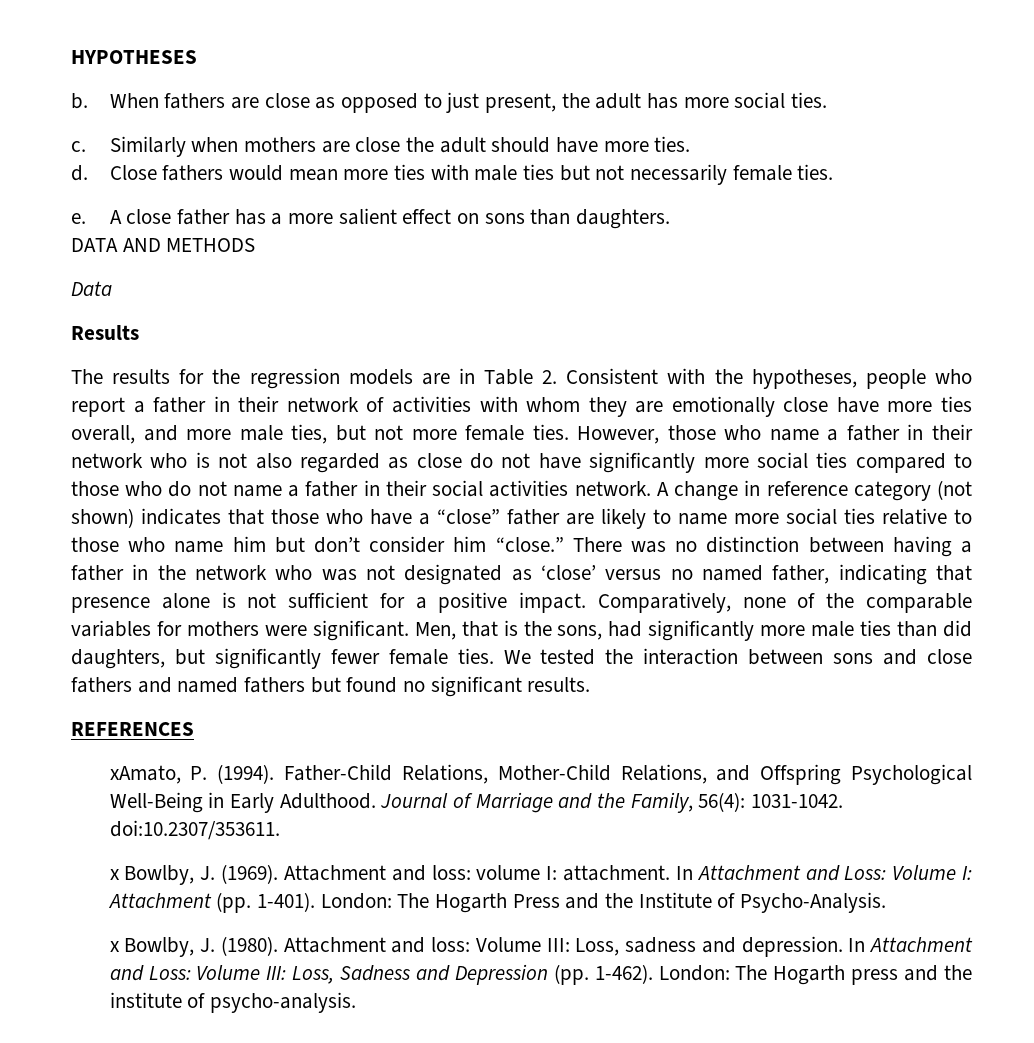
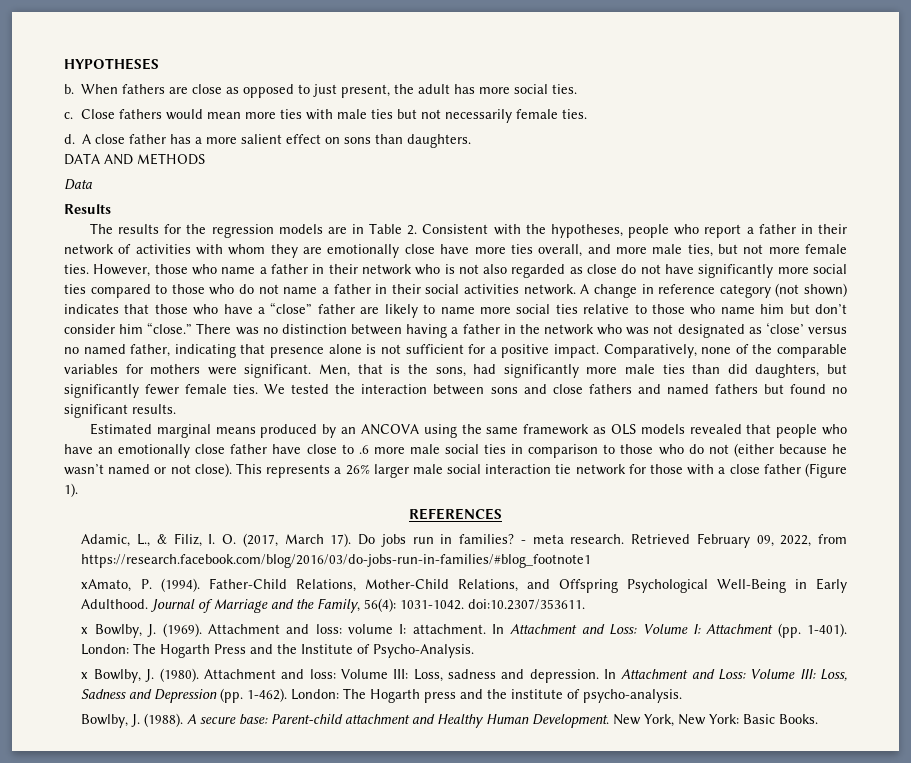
[109,136,691,157] [71,165,88,181] Similarly when mothers are close the adult should have more ties. // d. -> (73, 115) none
[71,213,86,224] e. -> [64,134,75,144] d.
[71,722,194,736] REFERENCES -> [89,423,847,438] [64,443,847,458] [64,463,847,478] [64,483,78,497] [409,508,502,520] [81,533,847,548] [81,554,592,568] Estimated marginal means produced by an ANCOVA using the same framework as OLS models revealed that people who have an emotionally close father have close to .6 more male social ties in comparison to those who do not (either because he wasn’t named or not close). This represents a 26% larger male social interaction tie network for those with a close father (Figure 1). // REFERENCES // Adamic, L., & Filiz, I. O. (2017, March 17). Do jobs run in families? - meta research. Retrieved February 09, 2022, from https://research.facebook.com/blog/2016/03/do-jobs-run-in-families/#blog_footnote1
(356, 1002) none -> [81,713,819,728] // Bowlby, J. (1988). A secure base: Parent-child attachment and Healthy Human Development. New York, New York: Basic Books.

